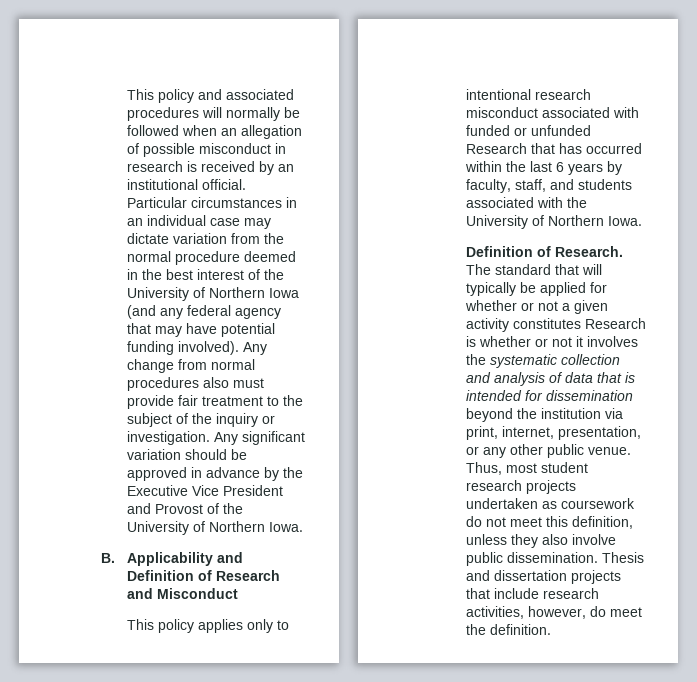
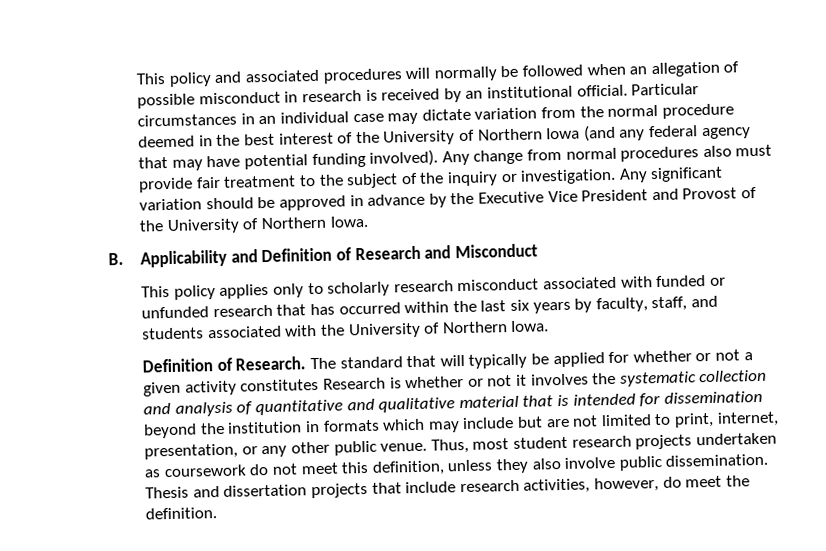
[466,89,532,100] intentional -> [327,281,391,297] scholarly
[466,143,528,154] Research -> [212,304,273,318] research
[556,162,565,172] 6 -> [509,299,530,312] six
[565,372,594,383] data -> [255,395,519,416] quantitative and qualitative material
[605,408,624,419] via -> [305,413,672,433] in formats which may include but are not limited to

